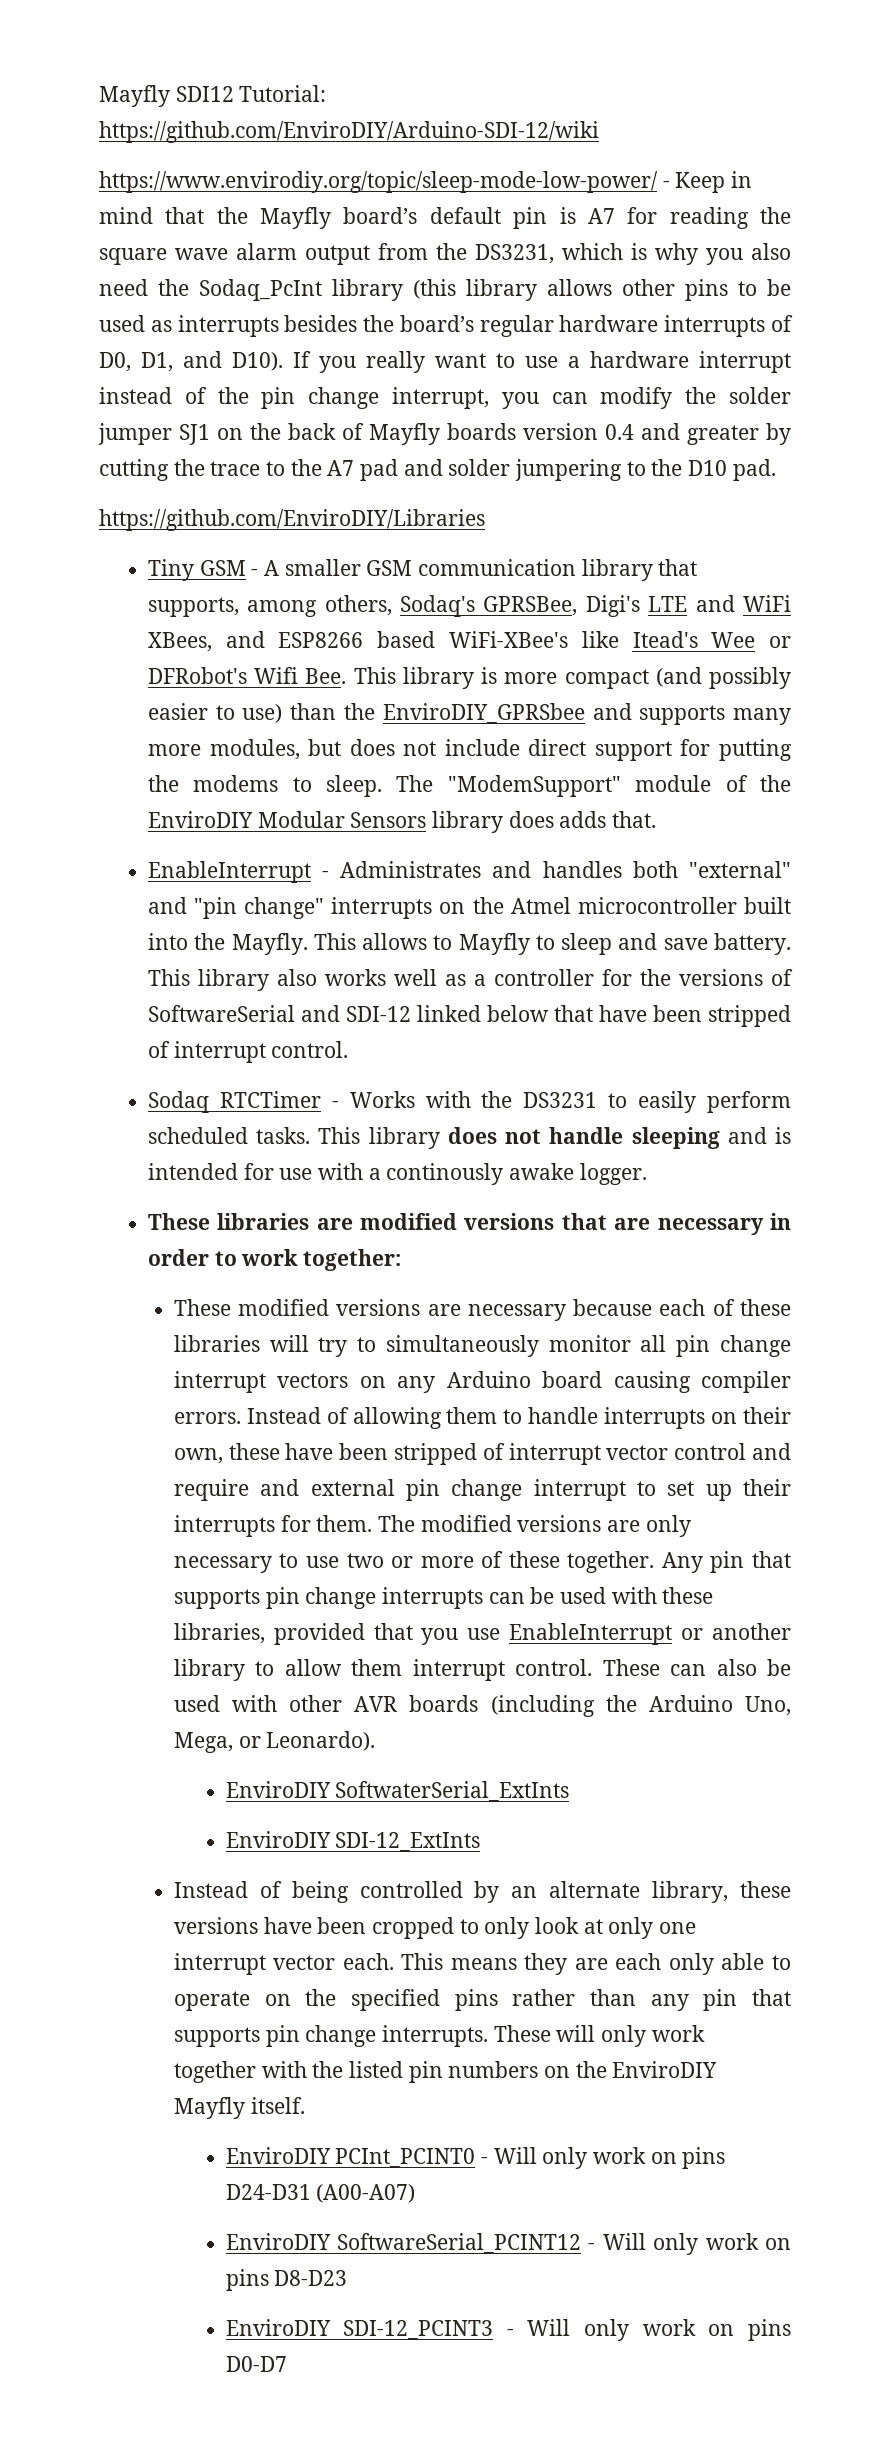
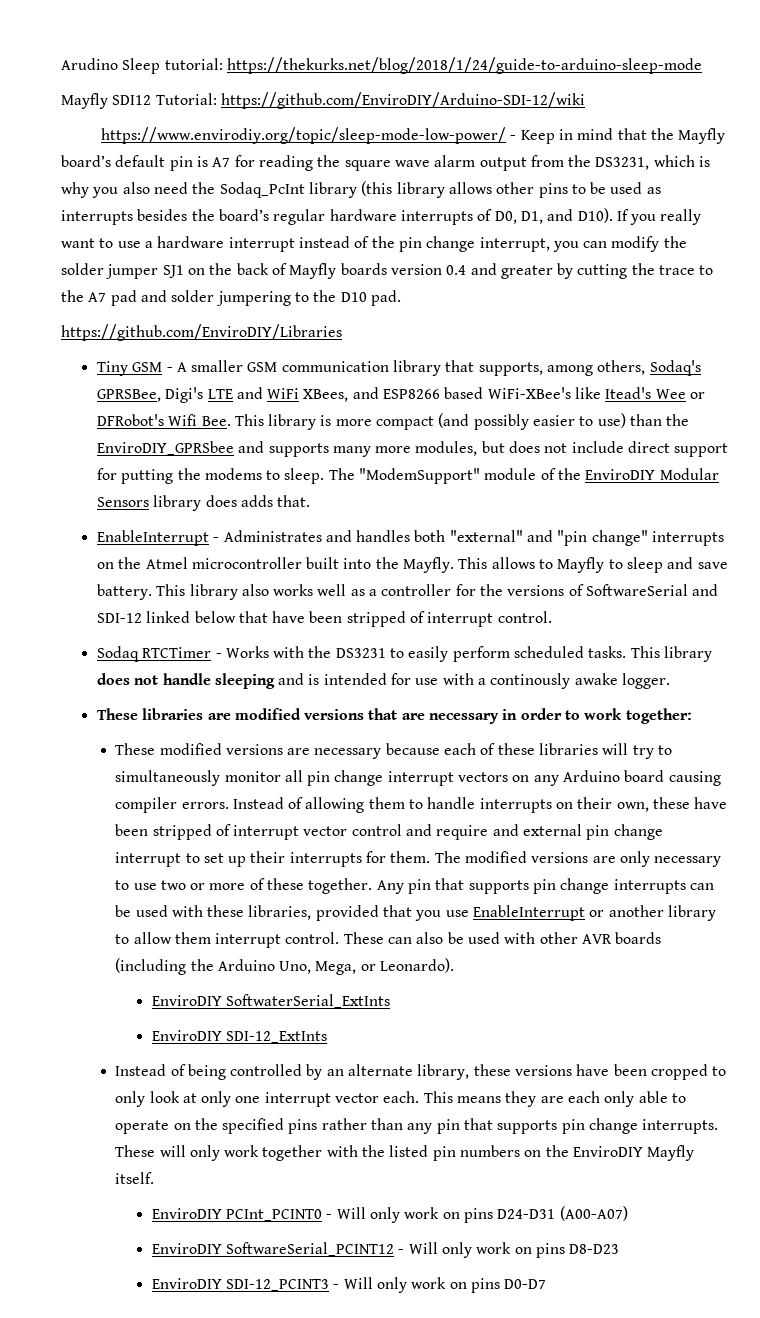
(99, 96) none -> [61,57,702,74] Arudino Sleep tutorial: https://thekurks.net/blog/2018/1/24/guide-to-arduino-sleep-mode //

